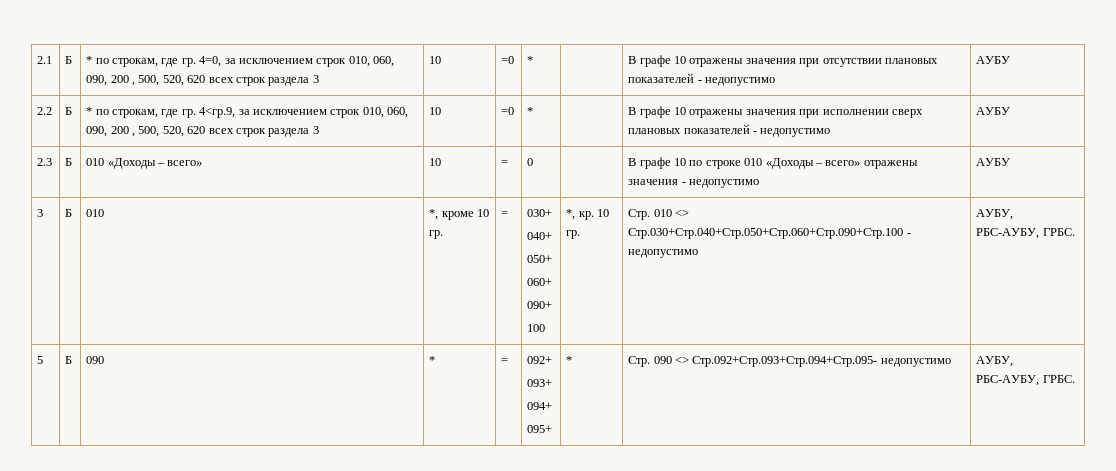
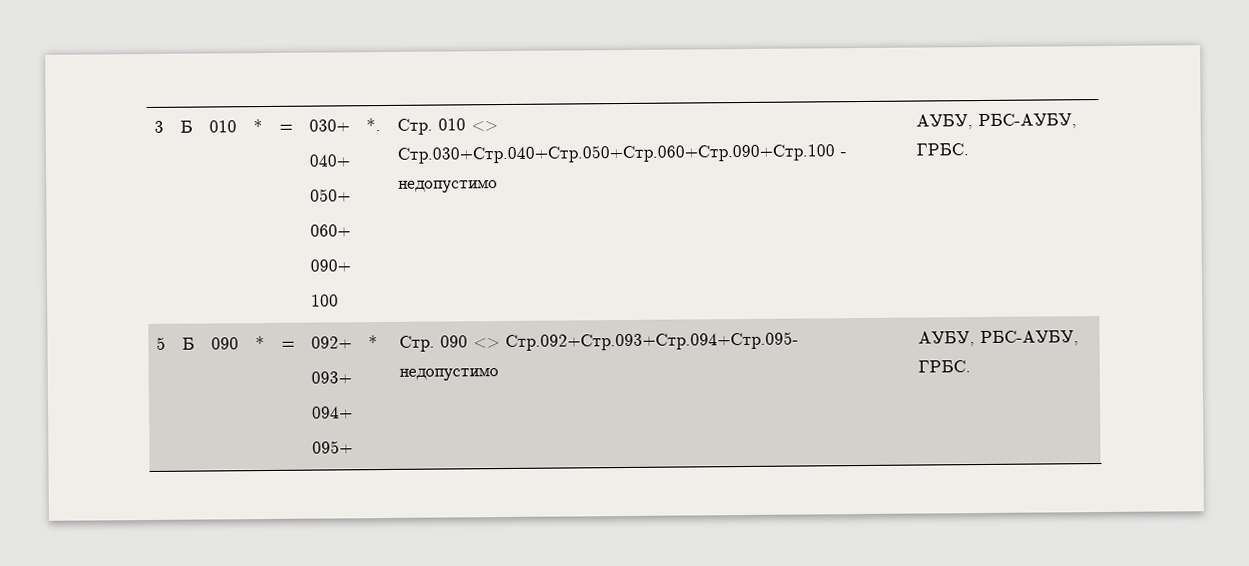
[37,56,53,64] [65,56,73,64] [86,56,395,67] [86,75,319,86] [429,56,442,64] [501,56,515,64] [527,56,534,64] [628,55,938,67] [628,73,776,86] [976,56,1011,64] [37,107,53,115] [65,107,73,115] [86,107,409,118] [86,126,319,137] [429,107,442,115] [501,107,515,115] [527,107,534,115] [628,106,923,118] [628,124,831,137] [976,107,1011,115] [37,158,53,166] [65,158,73,166] [86,158,203,169] [429,158,442,166] [501,160,509,166] [527,158,534,166] [628,157,918,169] [628,179,760,188] [976,158,1011,166] 2.1 | Б | * по строкам, где гр. 4=0, за исключением строк 010, 060, 090, 200 , 500, 520, 620 всех строк раздела 3 | 10 | =0 | * | | В графе 10 отражены значения при отсутствии плановых показателей - недопустимо | АУБУ // 2.2 | Б | * по строкам, где гр. 4<гр.9, за исключением строк 010, 060, 090, 200 , 500, 520, 620 всех строк раздела 3 | 10 | =0 | * | | В графе 10 отражены значения при исполнении сверх плановых показателей - недопустимо | АУБУ // 2.3 | Б | 010 «Доходы – всего» | 10 | = | 0 | | В графе 10 по строке 010 «Доходы – всего» отражены значения - недопустимо | АУБУ // -> (154, 126) none
[429,209,490,220] [429,230,444,239] *, кроме 10 гр. -> [253,119,264,133] *
[566,209,610,220] [566,230,581,239] *, кр. 10 гр. -> [366,118,382,132] *.

